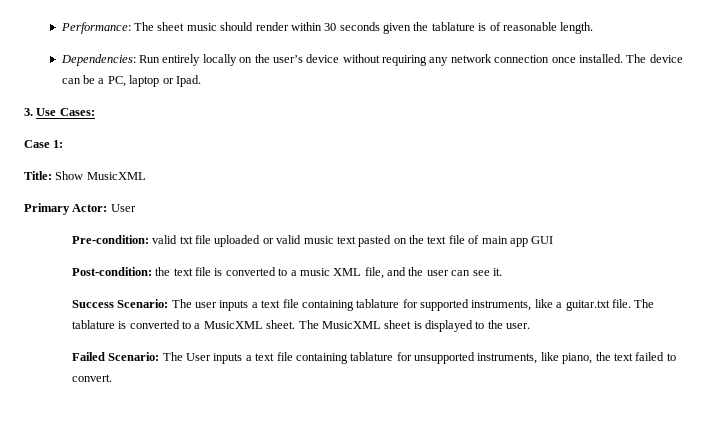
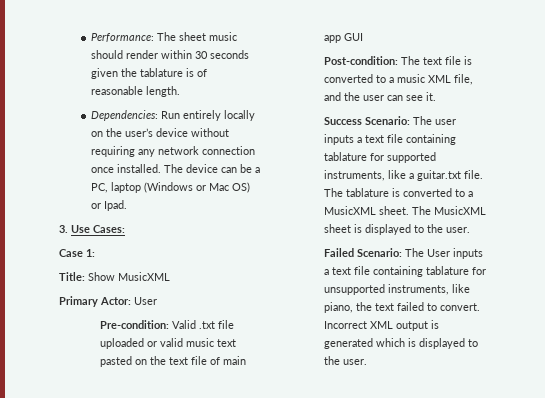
(160, 81) none -> [144,182,251,193] (Windows or Mac OS)
[152,235,193,244] valid txt -> [171,320,215,329] Valid .txt
[155,267,171,276] the -> [400,56,420,65] The
(112, 378) none -> [323,320,439,331] [323,338,478,349] [323,356,367,365] Incorrect XML output is generated which is displayed to the user.

